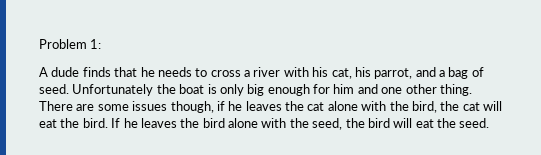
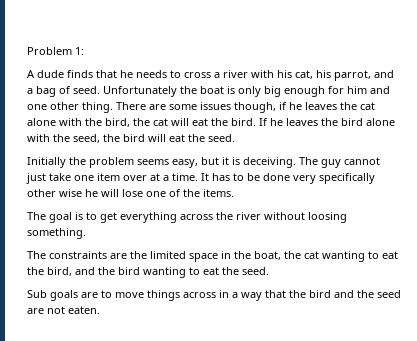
(490, 123) none -> [27,157,380,168] [26,173,375,184] [27,189,234,197] [27,212,347,223] [27,228,86,239] [27,251,398,262] [27,267,269,278] [27,290,401,301] [27,306,100,314] // Initially the problem seems easy, but it is deceiving. The guy cannot just take one item over at a time. It has to be done very specifically other wise he will lose one of the items. // The goal is to get everything across the river without loosing something. // The constraints are the limited space in the boat, the cat wanting to eat the bird, and the bird wanting to eat the seed. // Sub goals are to move things across in a way that the bird and the seed are not eaten.

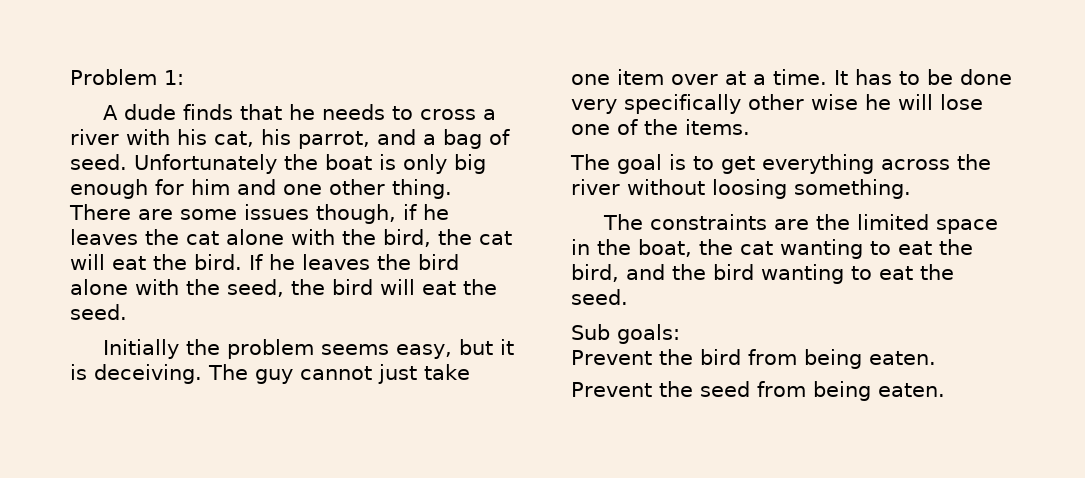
[50,290,401,301] [27,306,65,314] goals are to move things across in a way that the bird and the seed are not -> [617,324,680,344] [571,349,936,369] [571,381,871,401] goals: // Prevent the bird from being eaten. // Prevent the seed from being

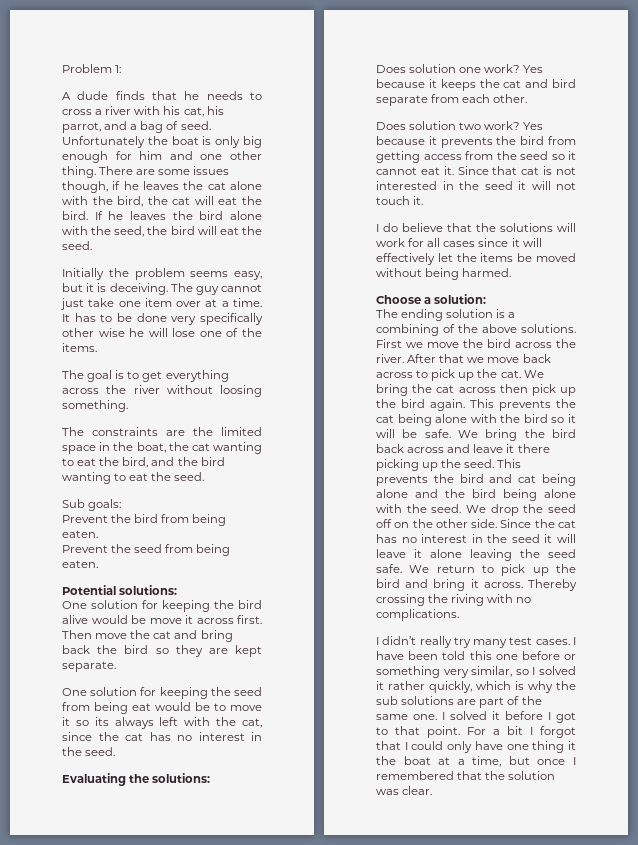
(945, 390) none -> [62,585,178,595] [62,600,262,612] [62,615,262,624] [62,630,233,642] [62,645,262,657] [62,661,116,672] [62,687,262,699] [62,702,262,714] [62,717,262,729] [62,732,262,741] [62,747,116,756] [62,773,211,786] [376,64,544,73] [376,79,576,91] [376,94,528,106] [376,121,544,130] [376,136,576,148] [376,151,576,163] [376,166,576,175] [376,181,576,190] [376,196,424,205] [376,223,576,232] [376,238,542,247] [376,253,576,265] [376,268,512,280] [376,294,487,304] [376,309,516,321] [376,324,576,336] [376,339,576,348] [376,354,551,363] [376,369,544,381] [376,384,576,396] [376,399,576,411] [376,414,576,426] [376,429,576,441] [376,444,550,453] [376,459,522,471] [376,474,576,486] [376,489,576,501] [376,504,576,516] [376,519,576,528] [376,534,576,543] [376,549,576,561] [376,564,576,576] [376,579,577,591] [376,594,532,606] [376,609,459,621] [376,636,576,648] [376,651,576,660] [376,666,576,678] [376,681,576,693] [376,696,542,708] [376,711,576,723] [376,726,576,738] [376,741,576,753] [376,756,576,767] [376,771,556,780] [376,786,433,795] // Potential solutions: // One solution for keeping the bird alive would be move it across first. Then move the cat and bring back the bird so they are kept separate. // One solution for keeping the seed from being eat would be to move it so its always left with the cat, since the cat has no interest in the seed. // Evaluating the solutions: // Does solution one work? Yes because it keeps the cat and bird separate from each other. // Does solution two work? Yes because it prevents the bird from getting access from the seed so it cannot eat it. Since that cat is not interested in the seed it will not touch it. // I do believe that the solutions will work for all cases since it will effectively let the items be moved without being harmed. // Choose a solution: // The ending solution is a combining of the above solutions. First we move the bird across the river. After that we move back across to pick up the cat. We bring the cat across then pick up the bird again. This prevents the cat being alone with the bird so it will be safe. We bring the bird back across and leave it there picking up the seed. This prevents the bird and cat being alone and the bird being alone with the seed. We drop the seed off on the other side. Since the cat has no interest in the seed it will leave it alone leaving the seed safe. We return to pick up the bird and bring it across. Thereby crossing the riving with no complications. // I didn’t really try many test cases. I have been told this one before or something very similar, so I solved it rather quickly, which is why the sub solutions are part of the same one. I solved it before I got to that point. For a bit I forgot that I could only have one thing it the boat at a time, but once I remembered that the solution was clear.

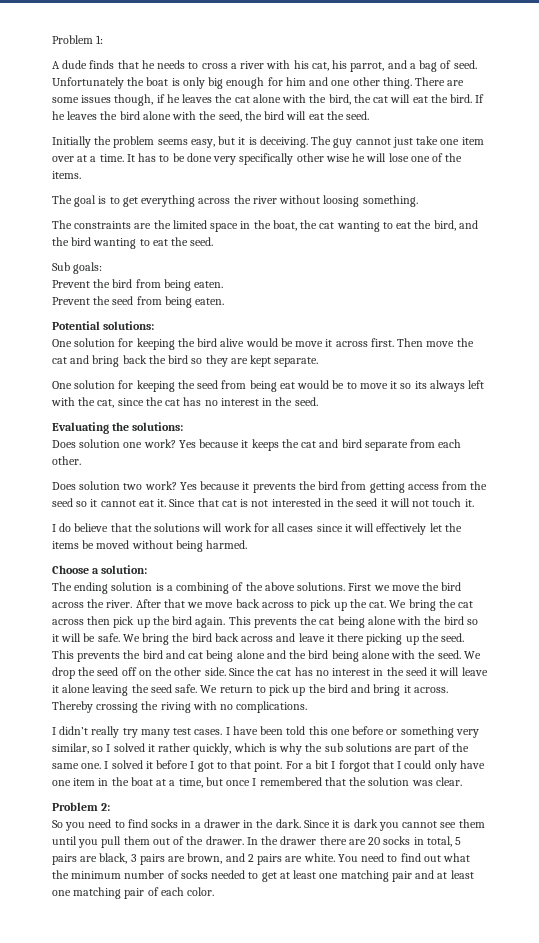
[532,741,576,753] thing it -> [73,778,109,786] item in
(433, 790) none -> [52,802,111,811] [52,819,485,831] [52,836,462,848] [52,853,471,865] [52,870,474,882] [52,887,215,899] // Problem 2: // So you need to find socks in a drawer in the dark. Since it is dark you cannot see them until you pull them out of the drawer. In the drawer there are 20 socks in total, 5 pairs are black, 3 pairs are brown, and 2 pairs are white. You need to find out what the minimum number of socks needed to get at least one matching pair and at least one matching pair of each color.

